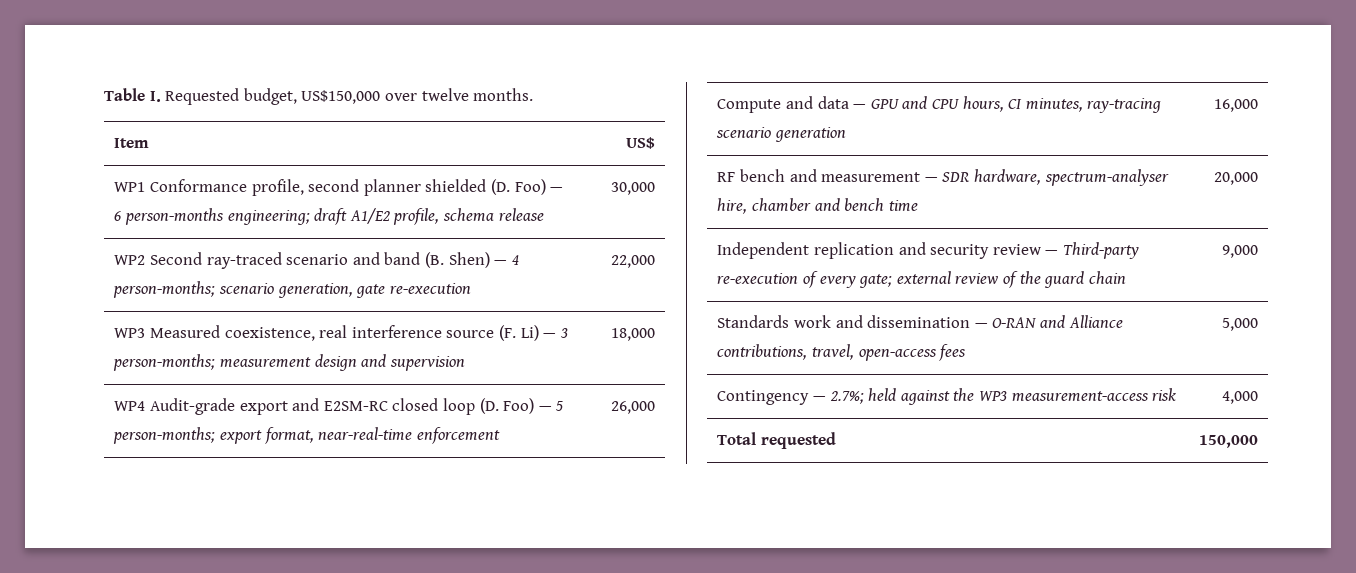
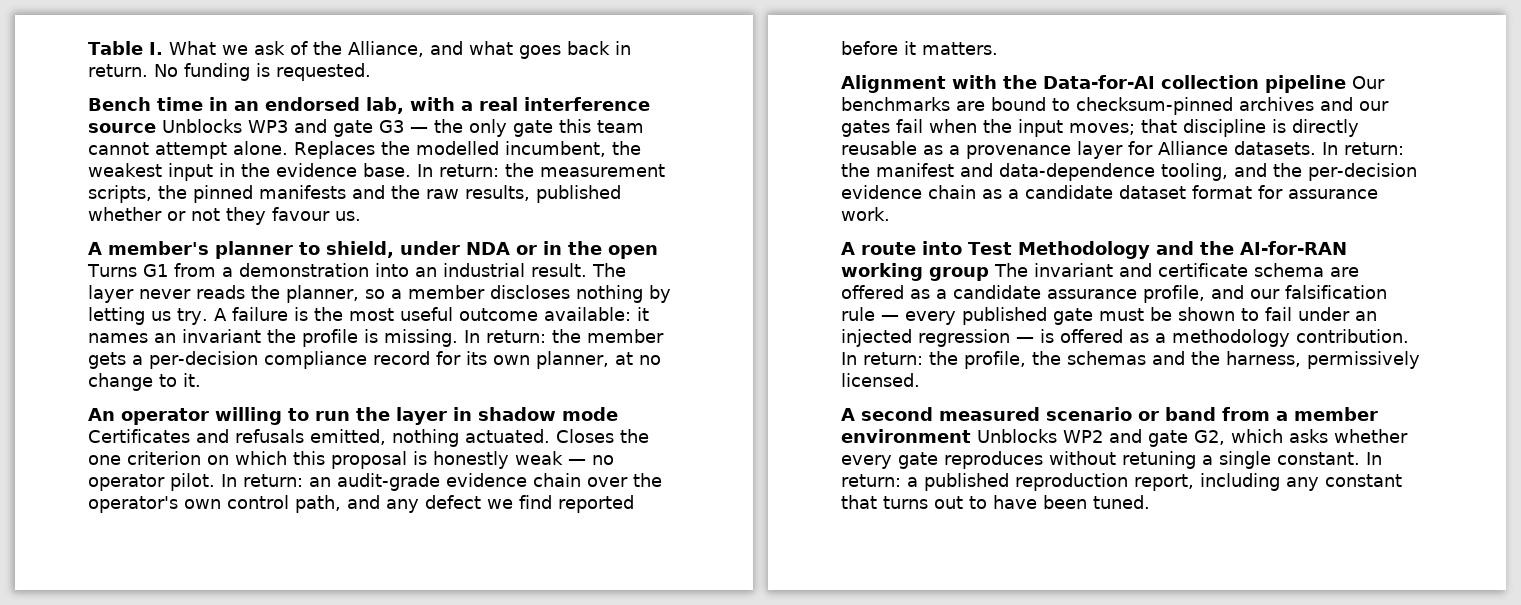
[165,88,534,105] [114,138,150,148] [625,137,655,149] [114,179,564,196] [114,208,544,225] [610,182,655,195] [114,252,519,269] [113,281,471,298] [610,255,655,268] [114,325,568,341] [113,354,465,371] [610,328,655,341] [114,398,564,415] [113,427,500,444] [610,401,655,414] [717,96,1162,113] [716,127,847,142] [1213,99,1258,112] [717,169,1169,186] [717,198,918,214] [1213,172,1258,185] [717,242,1139,259] [717,271,1126,288] [1221,245,1258,258] [717,315,1123,328] [717,344,967,361] [1221,318,1258,331] [717,388,1177,405] [1221,391,1258,404] [717,432,837,449] [1198,435,1258,448] Requested budget, US$150,000 over twelve months. // Item | US$ // WP1 Conformance profile, second planner shielded (D. Foo) — 6 person-months engineering; draft A1/E2 profile, schema release | 30,000 // WP2 Second ray-traced scenario and band (B. Shen) — 4 person-months; scenario generation, gate re-execution | 22,000 // WP3 Measured coexistence, real interference source (F. Li) — 3 person-months; measurement design and supervision | 18,000 // WP4 Audit-grade export and E2SM-RC closed loop (D. Foo) — 5 person-months; export format, near-real-time enforcement | 26,000 // Compute and data — GPU and CPU hours, CI minutes, ray-tracing scenario generation | 16,000 // RF bench and measurement — SDR hardware, spectrum-analyser hire, chamber and bench time | 20,000 // Independent replication and security review — Third-party re-execution of every gate; external review of the guard chain | 9,000 // Standards work and dissemination — O-RAN and Alliance contributions, travel, open-access fees | 5,000 // Contingency — 2.7%; held against the WP3 measurement-access risk | 4,000 // Total requested | 150,000 -> [168,41,631,59] [88,63,371,81] [88,97,650,114] [88,119,644,137] [88,141,641,159] [88,163,665,181] [88,185,621,203] [88,207,361,225] [88,241,658,259] [87,263,626,277] [88,285,671,303] [88,307,649,325] [88,329,664,347] [88,351,661,369] [88,373,201,391] [88,407,618,425] [88,429,649,447] [88,451,614,469] [88,473,662,491] [88,495,634,513] [841,41,998,55] [841,75,1385,93] [841,97,1389,115] [841,119,1359,137] [841,141,1404,159] [841,163,1417,181] [841,185,1378,199] [841,207,890,221] [841,241,1347,259] [841,263,1359,281] [841,285,1387,303] [841,307,1377,325] [841,329,1409,347] [841,351,1420,369] [841,373,920,387] [841,407,1378,421] [841,429,1408,447] [841,451,1382,469] [841,473,1402,491] [841,495,1150,509] What we ask of the Alliance, and what goes back in return. No funding is requested. // Bench time in an endorsed lab, with a real interference source Unblocks WP3 and gate G3 — the only gate this team cannot attempt alone. Replaces the modelled incumbent, the weakest input in the evidence base. In return: the measurement scripts, the pinned manifests and the raw results, published whether or not they favour us. // A member's planner to shield, under NDA or in the open Turns G1 from a demonstration into an industrial result. The layer never reads the planner, so a member discloses nothing by letting us try. A failure is the most useful outcome available: it names an invariant the profile is missing. In return: the member gets a per-decision compliance record for its own planner, at no change to it. // An operator willing to run the layer in shadow mode Certificates and refusals emitted, nothing actuated. Closes the one criterion on which this proposal is honestly weak — no operator pilot. In return: an audit-grade evidence chain over the operator's own control path, and any defect we find reported before it matters. // Alignment with the Data-for-AI collection pipeline Our benchmarks are bound to checksum-pinned archives and our gates fail when the input moves; that discipline is directly reusable as a provenance layer for Alliance datasets. In return: the manifest and data-dependence tooling, and the per-decision evidence chain as a candidate dataset format for assurance work. // A route into Test Methodology and the AI-for-RAN working group The invariant and certificate schema are offered as a candidate assurance profile, and our falsification rule — every published gate must be shown to fail under an injected regression — is offered as a methodology contribution. In return: the profile, the schemas and the harness, permissively licensed. // A second measured scenario or band from a member environment Unblocks WP2 and gate G2, which asks whether every gate reproduces without retuning a single constant. In return: a published reproduction report, including any constant that turns out to have been tuned.

